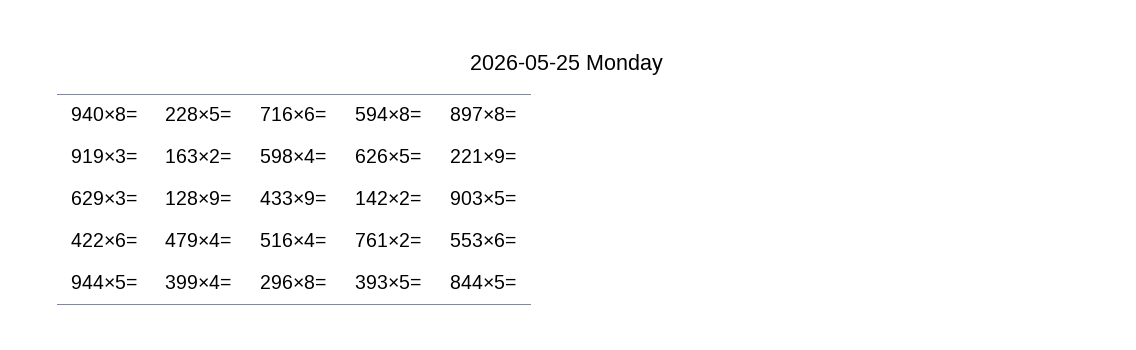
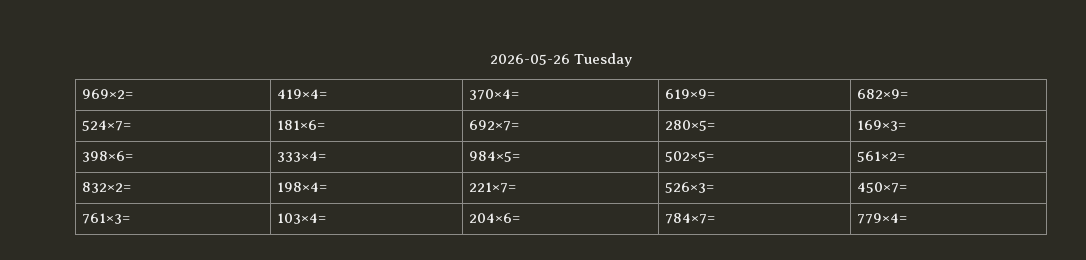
[470,54,663,75] [70,107,137,121] [164,107,231,121] [259,107,326,121] [354,107,421,121] [449,107,516,121] [70,149,137,163] [164,149,231,163] [259,149,326,163] [354,149,421,163] [449,149,516,163] [70,191,137,205] [164,191,231,205] [259,191,326,205] [354,191,421,205] [449,191,516,205] [70,233,137,247] [164,233,231,247] [259,233,326,247] [354,233,421,247] [449,233,516,247] [70,275,137,289] [164,275,231,289] [259,275,326,289] [354,275,421,289] [449,275,516,289] 2026-05-25 Monday // 940×8= | 228×5= | 716×6= | 594×8= | 897×8= // 919×3= | 163×2= | 598×4= | 626×5= | 221×9= // 629×3= | 128×9= | 433×9= | 142×2= | 903×5= // 422×6= | 479×4= | 516×4= | 761×2= | 553×6= // 944×5= | 399×4= | 296×8= | 393×5= | 844×5= -> [489,53,633,67] [81,89,133,99] [276,89,327,99] [468,89,519,100] [664,89,715,99] [856,89,908,99] [81,120,131,131] [276,120,325,130] [468,120,519,131] [664,120,715,131] [856,120,906,131] [81,151,133,162] [276,151,326,162] [468,151,520,162] [664,151,714,162] [856,151,905,162] [81,182,131,193] [276,182,327,192] [468,182,516,193] [664,182,714,193] [856,182,907,193] [81,213,130,224] [276,213,326,224] [468,213,520,223] [664,213,715,224] [856,213,907,224] 2026-05-26 Tuesday // 969×2= | 419×4= | 370×4= | 619×9= | 682×9= // 524×7= | 181×6= | 692×7= | 280×5= | 169×3= // 398×6= | 333×4= | 984×5= | 502×5= | 561×2= // 832×2= | 198×4= | 221×7= | 526×3= | 450×7= // 761×3= | 103×4= | 204×6= | 784×7= | 779×4=

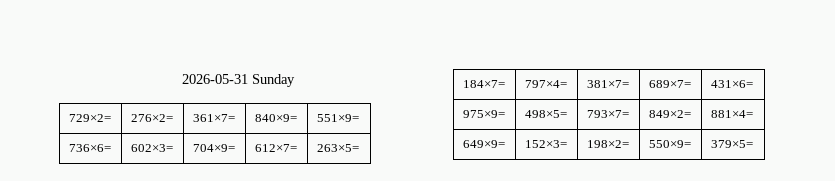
[489,53,633,67] [81,89,133,99] [276,89,327,99] [468,89,519,100] [664,89,715,99] [856,89,908,99] [81,120,131,131] [276,120,325,130] [468,120,519,131] [664,120,715,131] [856,120,906,131] [81,151,133,162] [276,151,326,162] [468,151,520,162] [664,151,714,162] [856,151,905,162] [81,182,131,193] [276,182,327,192] [468,182,516,193] [664,182,714,193] [856,182,907,193] [81,213,130,224] [276,213,326,224] [468,213,520,223] [664,213,715,224] [856,213,907,224] 2026-05-26 Tuesday // 969×2= | 419×4= | 370×4= | 619×9= | 682×9= // 524×7= | 181×6= | 692×7= | 280×5= | 169×3= // 398×6= | 333×4= | 984×5= | 502×5= | 561×2= // 832×2= | 198×4= | 221×7= | 526×3= | 450×7= // 761×3= | 103×4= | 204×6= | 784×7= | 779×4= -> [181,74,295,87] [68,114,111,122] [130,114,173,122] [192,114,235,122] [254,114,297,122] [316,114,359,122] [68,144,111,152] [130,144,173,152] [192,144,235,152] [254,144,297,152] [316,144,359,152] [462,80,505,88] [524,80,567,88] [586,80,629,88] [648,80,691,88] [710,80,753,88] [462,110,505,118] [524,110,567,118] [586,110,629,118] [648,110,691,118] [710,110,753,118] [462,140,505,148] [524,140,567,148] [586,140,629,148] [648,140,691,148] [710,140,753,148] 2026-05-31 Sunday // 729×2= | 276×2= | 361×7= | 840×9= | 551×9= // 736×6= | 602×3= | 704×9= | 612×7= | 263×5= // 184×7= | 797×4= | 381×7= | 689×7= | 431×6= // 975×9= | 498×5= | 793×7= | 849×2= | 881×4= // 649×9= | 152×3= | 198×2= | 550×9= | 379×5=

